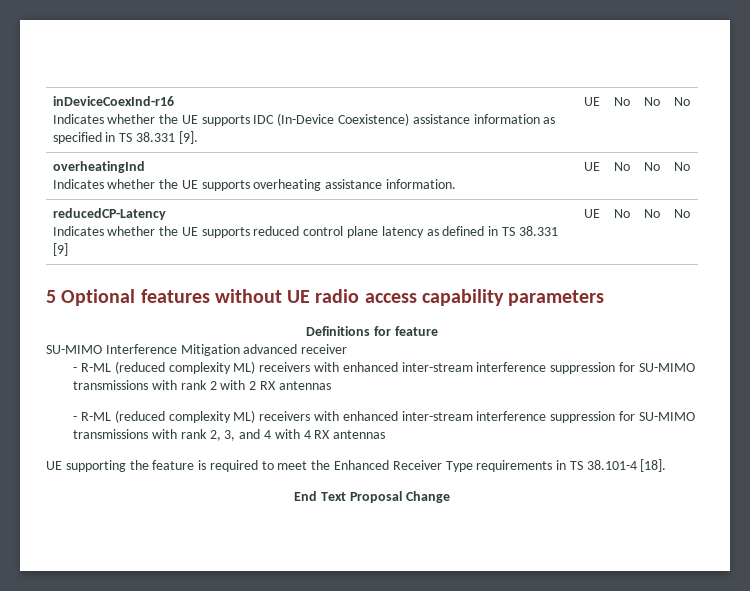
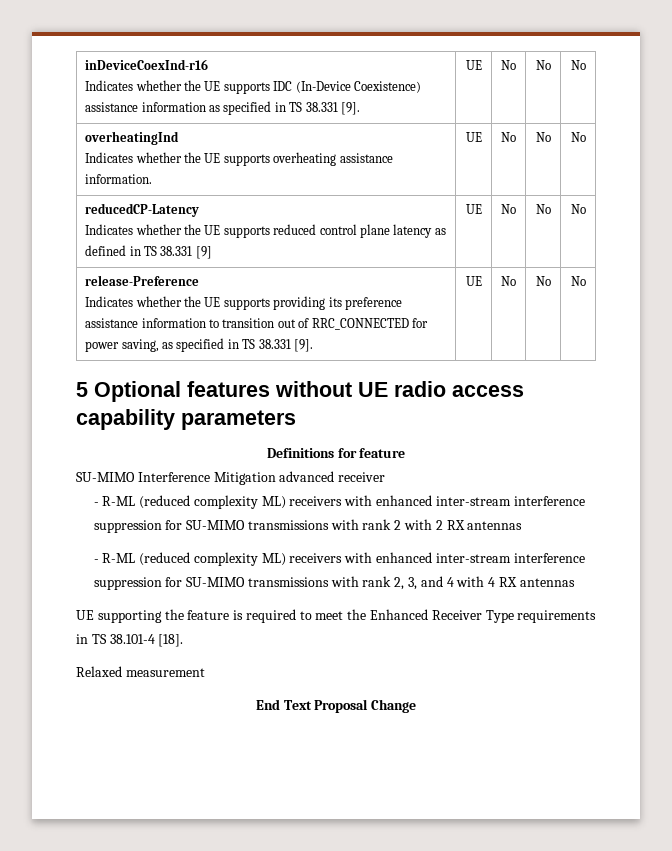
(690, 213) none -> [85,275,200,286] [85,296,402,310] [85,318,428,330] [85,338,313,352] [465,276,482,286] [501,276,516,286] [535,276,551,286] [570,276,586,286] // release-Preference // Indicates whether the UE supports providing its preference assistance information to transition out of RRC_CONNECTED for power saving, as specified in TS 38.331 [9]. | UE | No | No | No
(667, 465) none -> [76,666,205,677] // Relaxed measurement

